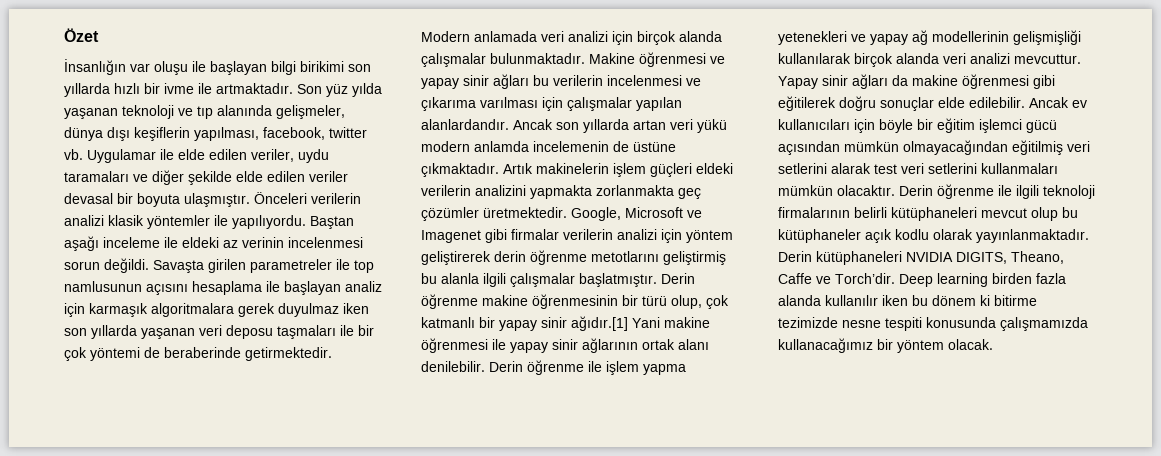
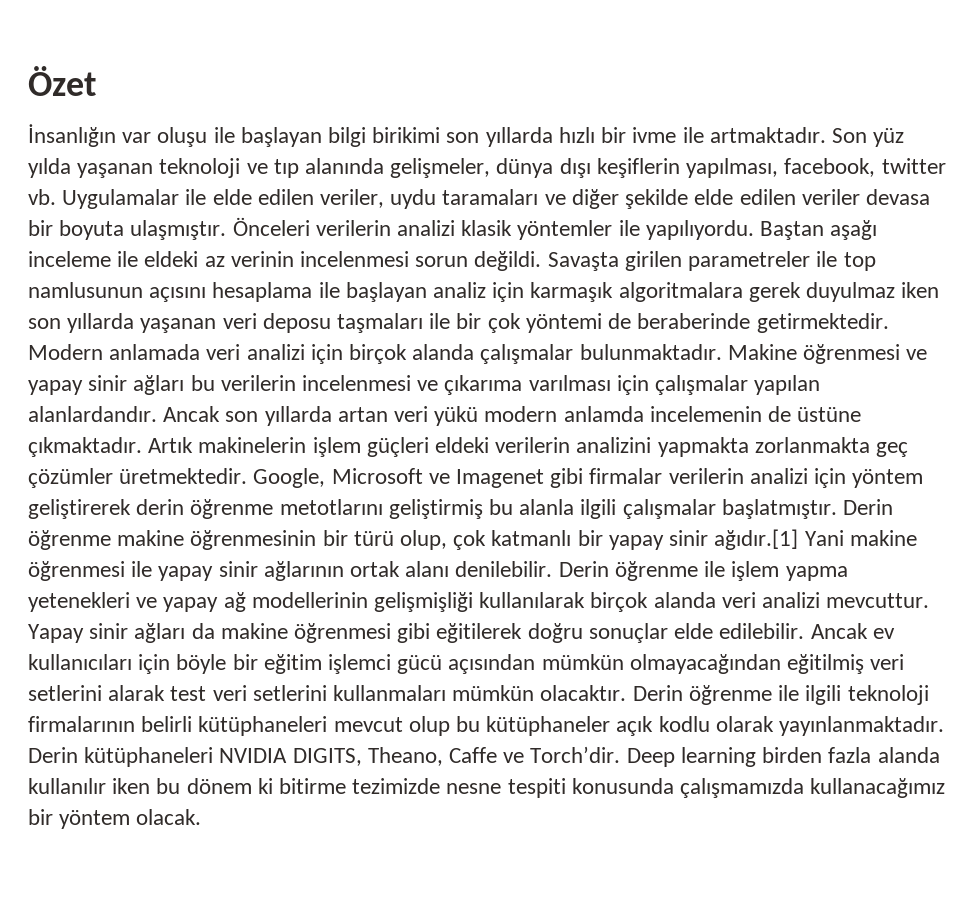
[87,149,156,163] Uygulamar -> [62,189,180,209] Uygulamalar
[64,193,113,204] devasal -> [865,189,930,205] devasa

